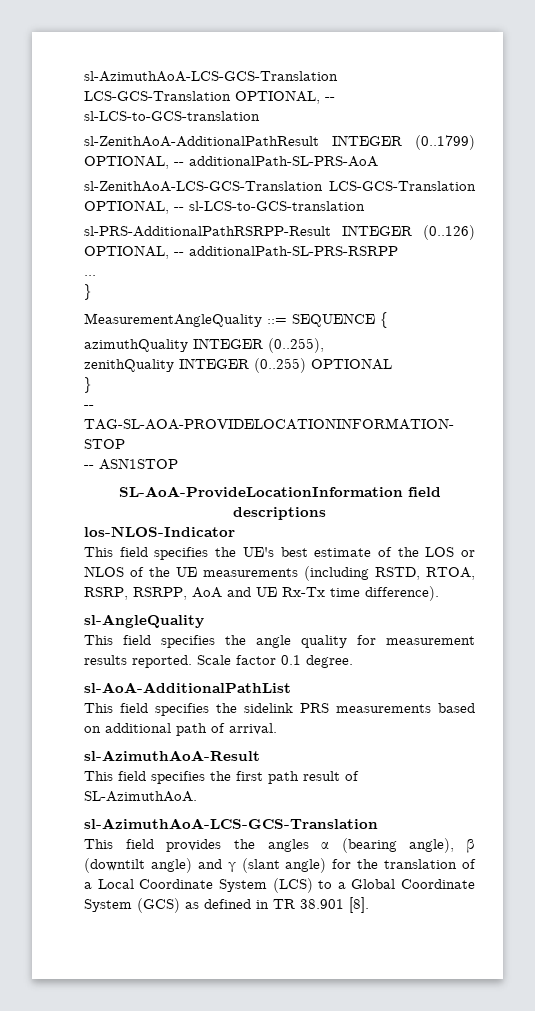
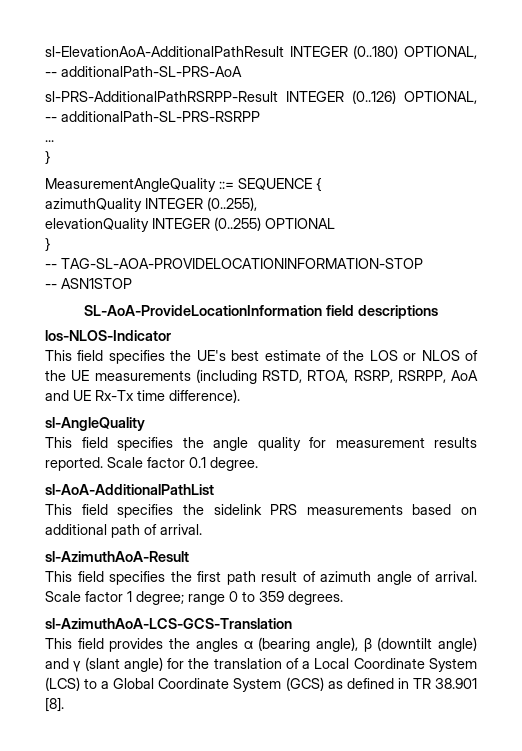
[84,71,338,82] [84,90,335,104] [84,111,260,121] [84,135,475,150] [84,155,378,169] [84,181,476,192] [84,200,365,214] sl-AzimuthAoA-LCS-GCS-Translation LCS-GCS-Translation OPTIONAL, -- sl-LCS-to-GCS-translation // sl-ZenithAoA-AdditionalPathResult INTEGER (0..1799) OPTIONAL, -- additionalPath-SL-PRS-AoA // sl-ZenithAoA-LCS-GCS-Translation LCS-GCS-Translation OPTIONAL, -- sl-LCS-to-GCS-translation -> [45,45,477,59] [45,66,242,77] sl-ElevationAoA-AdditionalPathResult INTEGER (0..180) OPTIONAL, -- additionalPath-SL-PRS-AoA
[84,359,174,372] zenithQuality -> [45,218,149,232] elevationQuality
[84,791,197,802] SL-AzimuthAoA. -> [320,571,477,585] [45,591,343,605] azimuth angle of arrival. Scale factor 1 degree; range 0 to 359 degrees.

